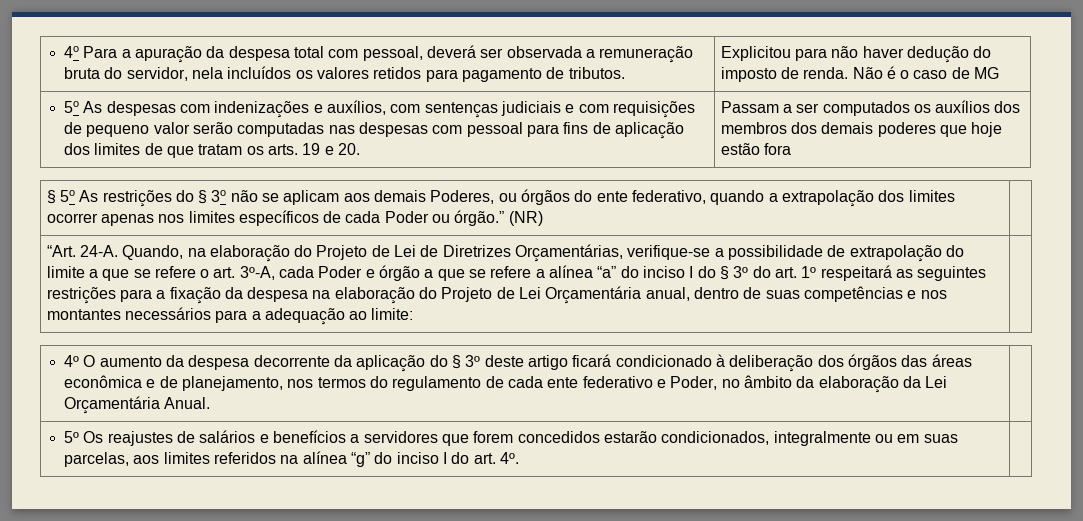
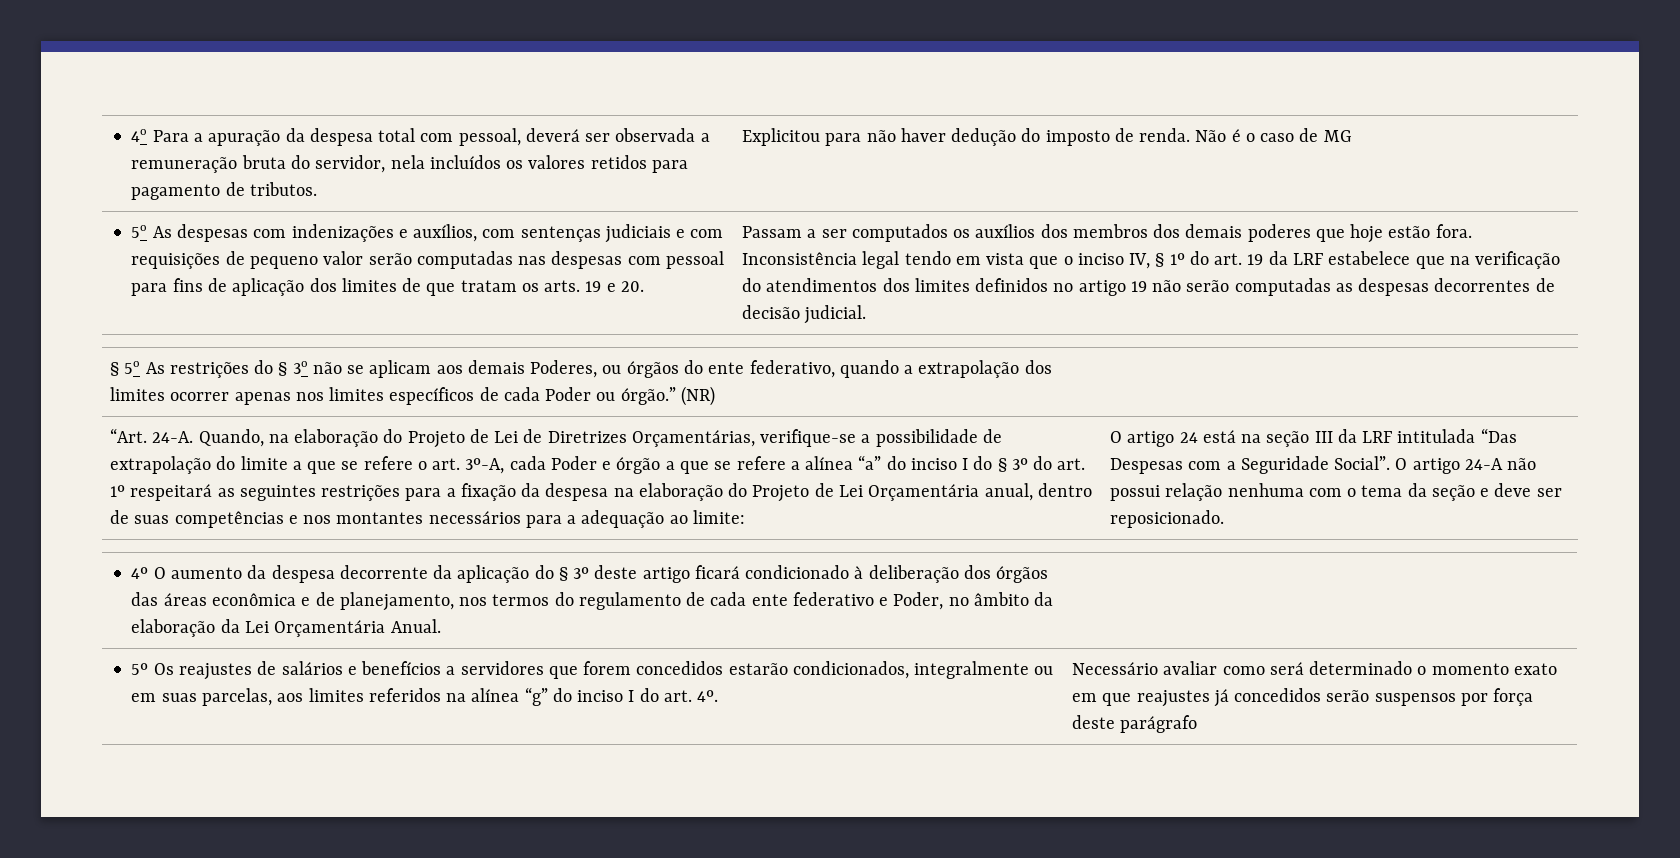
[763,143,791,155] fora -> [1435,224,1472,238] [742,251,1561,269] [742,278,1555,296] [742,305,867,324] fora. Inconsistência legal tendo em vista que o inciso IV, § 1º do art. 19 da LRF estabelece que na verificação do atendimentos dos limites definidos no artigo 19 não serão computadas as despesas decorrentes de decisão judicial.
(414, 314) none -> [1110,428,1517,447] [1110,456,1537,474] [1110,483,1562,501] [1110,510,1225,528] O artigo 24 está na seção III da LRF intitulada “Das Despesas com a Seguridade Social”. O artigo 24-A não possui relação nenhuma com o tema da seção e deve ser reposicionado.
(519, 458) none -> [1072,661,1557,675] [1072,688,1534,707] [1072,715,1198,733] Necessário avaliar como será determinado o momento exato em que reajustes já concedidos serão suspensos por força deste parágrafo

